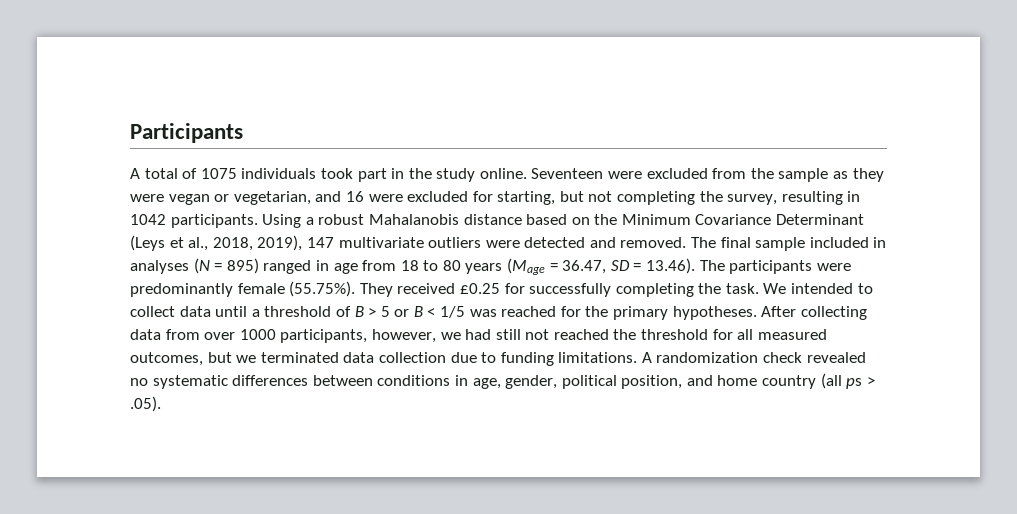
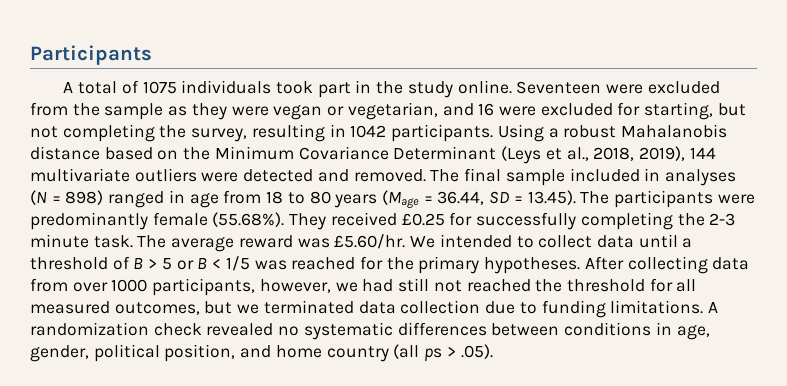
[306,237,334,248] 147 -> [689,147,716,159] 144
[226,258,259,274] 895) -> [65,190,104,205] 898)
[562,260,607,274] 36.47, -> [437,191,485,205] 36.44,
[646,258,696,274] 13.46). -> [527,190,576,205] 13.45).
[289,281,356,297] (55.75%). -> [212,212,285,227] (55.68%).
[725,283,759,294] task. -> [709,213,736,226] [30,234,406,252] 2-3 minute task. The average reward was £5.60/hr.

